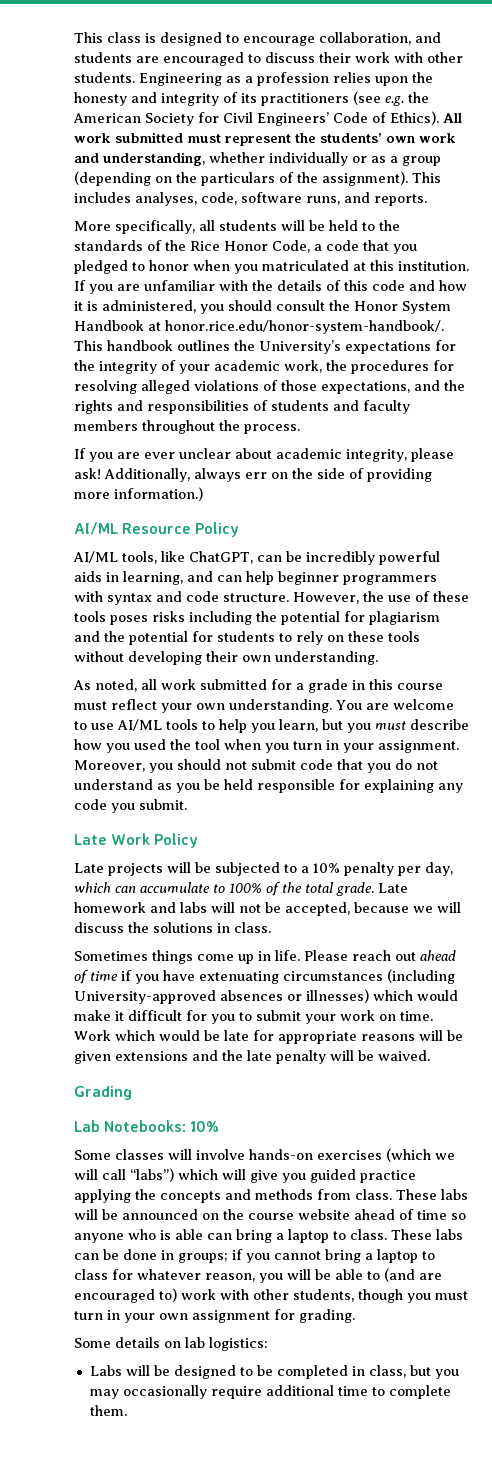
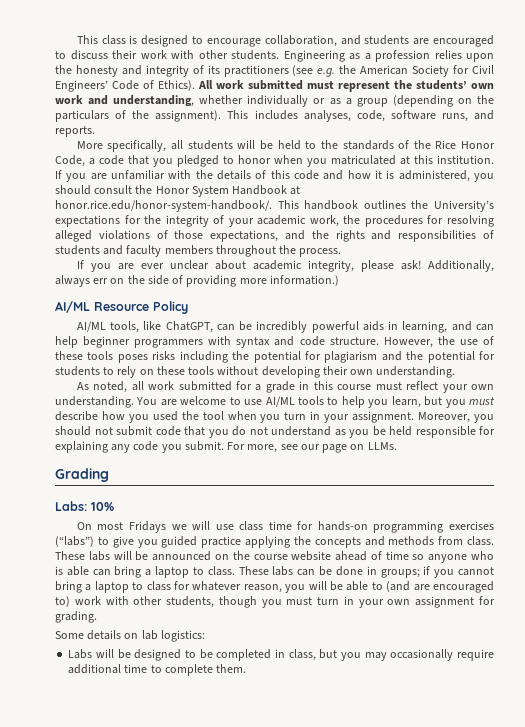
[74,833,199,848] [74,862,453,876] [74,882,408,896] [74,902,461,916] [74,922,271,933] [74,950,456,964] [74,969,455,984] [74,989,458,1004] [74,1010,433,1024] [74,1030,463,1044] [74,1050,430,1064] // Late Work Policy // Late projects will be subjected to a 10% penalty per day, which can accumulate to 100% of the total grade. Late homework and labs will not be accepted, because we will discuss the solutions in class. // Sometimes things come up in life. Please reach out ahead of time if you have extenuating circumstances (including University-approved absences or illnesses) which would make it difficult for you to submit your work on time. Work which would be late for appropriate reasons will be given extensions and the late penalty will be waived. -> [227,442,397,453] For more, see our page on LLMs.
[74,1120,187,1132] Lab Notebooks: -> [55,501,87,511] Labs:
[74,1148,455,1162] [74,1168,246,1182] Some classes will involve hands-on exercises (which we will call “labs”) which will -> [76,521,495,533] [55,536,109,547] On most Fridays we will use class time for hands-on programming exercises (“labs”) to

